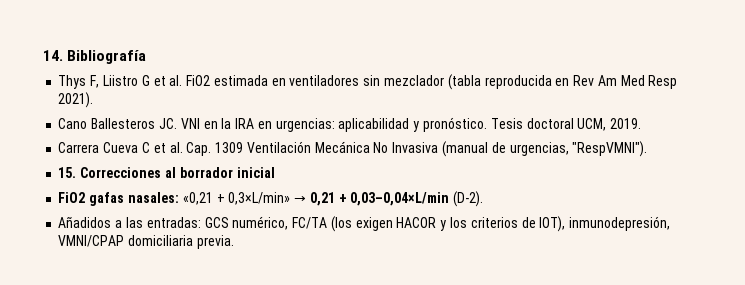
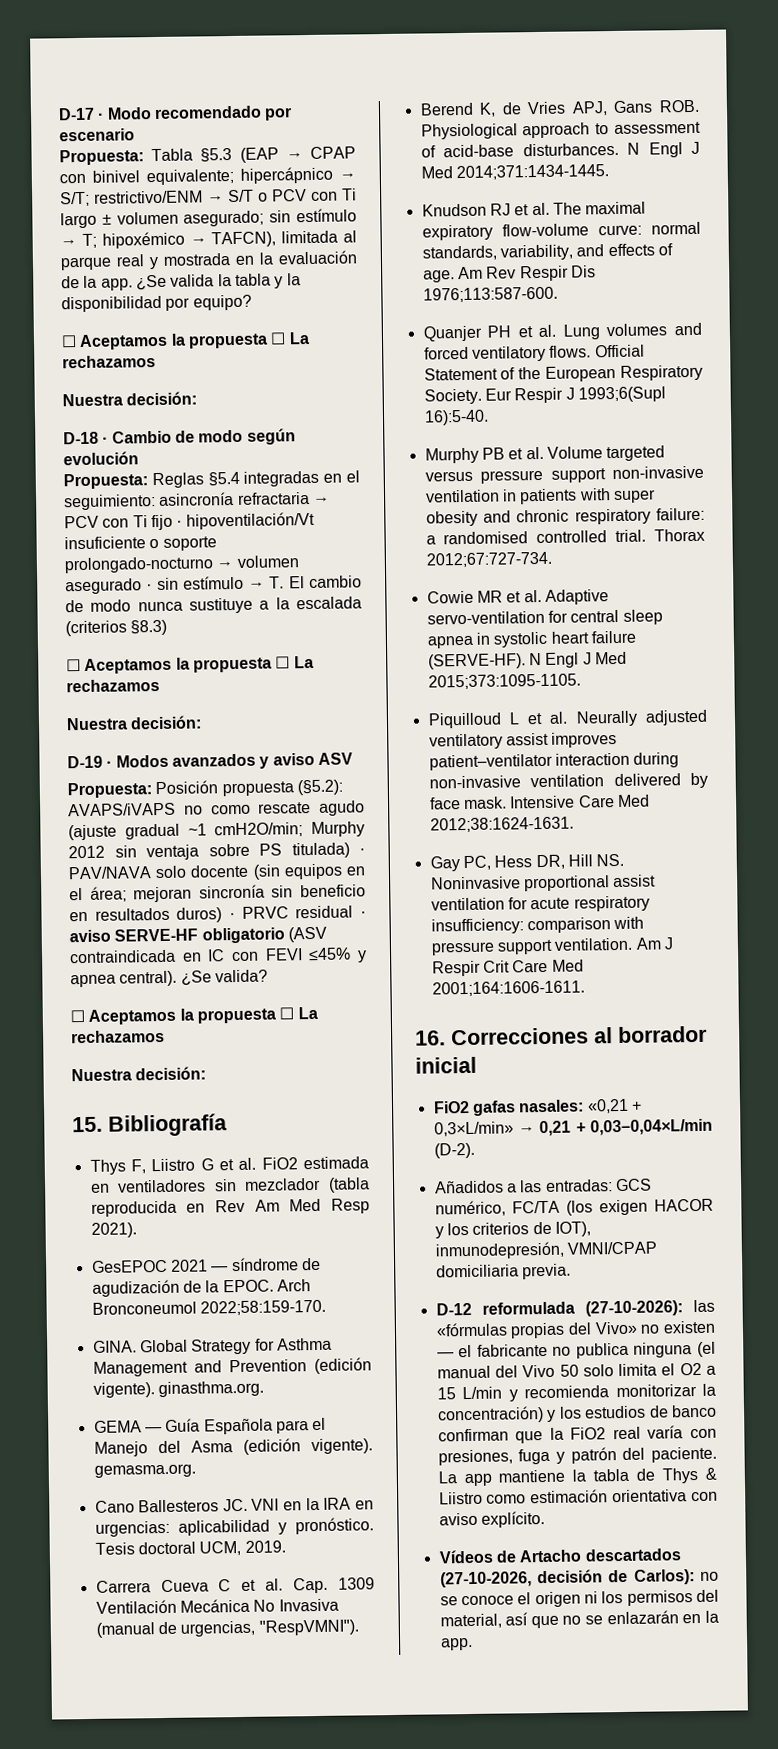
[43,50,63,61] 14. -> [58,105,293,121] [59,128,135,142] [59,146,356,166] [59,166,356,186] [60,188,357,207] [60,208,358,229] [60,230,358,249] [60,250,357,271] [61,273,301,291] [61,294,252,313] [61,332,310,350] [62,355,156,369] [62,391,198,407] [63,428,296,445] [63,451,139,466] [63,470,360,490] [64,491,330,511] [64,511,315,531] [64,536,217,551] [64,555,299,574] [65,575,362,595] [65,596,363,614] [65,619,168,637] [66,655,314,674] [66,678,160,693] [66,715,203,731] [67,752,353,769] [67,779,343,799] [68,800,365,817] [68,821,365,841] [68,842,365,861] [68,863,366,880] [69,884,366,903] [69,905,366,923] [69,926,327,944] [69,947,367,964] [70,969,268,988] [70,1006,318,1025] [71,1029,165,1044] [71,1066,207,1082] [72,1116,103,1133] D-17 · Modo recomendado por escenario // Propuesta: Tabla §5.3 (EAP → CPAP con binivel equivalente; hipercápnico → S/T; restrictivo/ENM → S/T o PCV con Ti largo ± volumen asegurado; sin estímulo → T; hipoxémico → TAFCN), limitada al parque real y mostrada en la evaluación de la app. ¿Se valida la tabla y la disponibilidad por equipo? // ☐ Aceptamos la propuesta ☐ La rechazamos // Nuestra decisión: // D-18 · Cambio de modo según evolución // Propuesta: Reglas §5.4 integradas en el seguimiento: asincronía refractaria → PCV con Ti fijo · hipoventilación/Vt insuficiente o soporte prolongado-nocturno → volumen asegurado · sin estímulo → T. El cambio de modo nunca sustituye a la escalada (criterios §8.3) // ☐ Aceptamos la propuesta ☐ La rechazamos // Nuestra decisión: // D-19 · Modos avanzados y aviso ASV // Propuesta: Posición propuesta (§5.2): AVAPS/iVAPS no como rescate agudo (ajuste gradual ~1 cmH2O/min; Murphy 2012 sin ventaja sobre PS titulada) · PAV/NAVA solo docente (sin equipos en el área; mejoran sincronía sin beneficio en resultados duros) · PRVC residual · aviso SERVE-HF obligatorio (ASV contraindicada en IC con FEVI ≤45% y apnea central). ¿Se valida? // ☐ Aceptamos la propuesta ☐ La rechazamos // Nuestra decisión: // 15.
(94, 100) none -> [91,1257,321,1273] [91,1279,311,1297] [91,1299,326,1316] [92,1337,332,1355] [92,1357,372,1377] [92,1380,264,1398] [93,1417,327,1435] [93,1438,373,1457] [93,1463,196,1478] // GesEPOC 2021 — síndrome de agudización de la EPOC. Arch Bronconeumol 2022;58:159-170. // GINA. Global Strategy for Asthma Management and Prevention (edición vigente). ginasthma.org. // GEMA — Guía Española para el Manejo del Asma (edición vigente). gemasma.org.
[58,167,77,178] 15. -> [419,99,700,117] [420,121,701,140] [420,141,700,158] [420,164,609,181] [421,201,647,217] [421,221,701,241] [421,243,673,261] [422,265,596,283] [422,286,558,303] [422,322,702,342] [423,344,645,362] [423,364,703,382] [423,386,666,405] [423,409,489,426] [424,445,666,464] [424,465,704,484] [424,488,656,505] [425,507,705,527] [425,528,705,545] [425,551,552,568] [426,589,609,605] [426,609,663,625] [426,630,636,649] [427,651,627,670] [427,673,581,690] [427,709,708,729] [428,732,618,750] [428,752,680,771] [428,772,708,789] [428,794,650,810] [429,816,574,833] [429,853,625,872] [430,874,657,892] [430,895,650,912] [430,916,645,935] [430,937,674,956] [431,959,584,977] [431,980,585,997] [415,1030,446,1046] Berend K, de Vries APJ, Gans ROB. Physiological approach to assessment of acid-base disturbances. N Engl J Med 2014;371:1434-1445. // Knudson RJ et al. The maximal expiratory flow-volume curve: normal standards, variability, and effects of age. Am Rev Respir Dis 1976;113:587-600. // Quanjer PH et al. Lung volumes and forced ventilatory flows. Official Statement of the European Respiratory Society. Eur Respir J 1993;6(Supl 16):5-40. // Murphy PB et al. Volume targeted versus pressure support non-invasive ventilation in patients with super obesity and chronic respiratory failure: a randomised controlled trial. Thorax 2012;67:727-734. // Cowie MR et al. Adaptive servo-ventilation for central sleep apnea in systolic heart failure (SERVE-HF). N Engl J Med 2015;373:1095-1105. // Piquilloud L et al. Neurally adjusted ventilatory assist improves patient–ventilator interaction during non-invasive ventilation delivered by face mask. Intensive Care Med 2012;38:1624-1631. // Gay PC, Hess DR, Hill NS. Noninvasive proportional assist ventilation for acute respiratory insufficiency: comparison with pressure support ventilation. Am J Respir Crit Care Med 2001;164:1606-1611. // 16.
(234, 242) none -> [435,1299,715,1317] [435,1320,716,1339] [436,1341,716,1359] [436,1362,716,1379] [436,1383,716,1402] [436,1404,717,1424] [437,1425,717,1444] [437,1446,717,1466] [437,1467,717,1487] [438,1489,718,1505] [438,1511,545,1528] [438,1548,682,1564] [439,1569,719,1588] [439,1589,719,1608] [439,1610,719,1629] [440,1637,473,1651] // D-12 reformulada (27-10-2026): las «fórmulas propias del Vivo» no existen — el fabricante no publica ninguna (el manual del Vivo 50 solo limita el O2 a 15 L/min y recomienda monitorizar la concentración) y los estudios de banco confirman que la FiO2 real varía con presiones, fuga y patrón del paciente. La app mantiene la tabla de Thys & Liistro como estimación orientativa con aviso explícito. // Vídeos de Artacho descartados (27-10-2026, decisión de Carlos): no se conoce el origen ni los permisos del material, así que no se enlazarán en la app.

